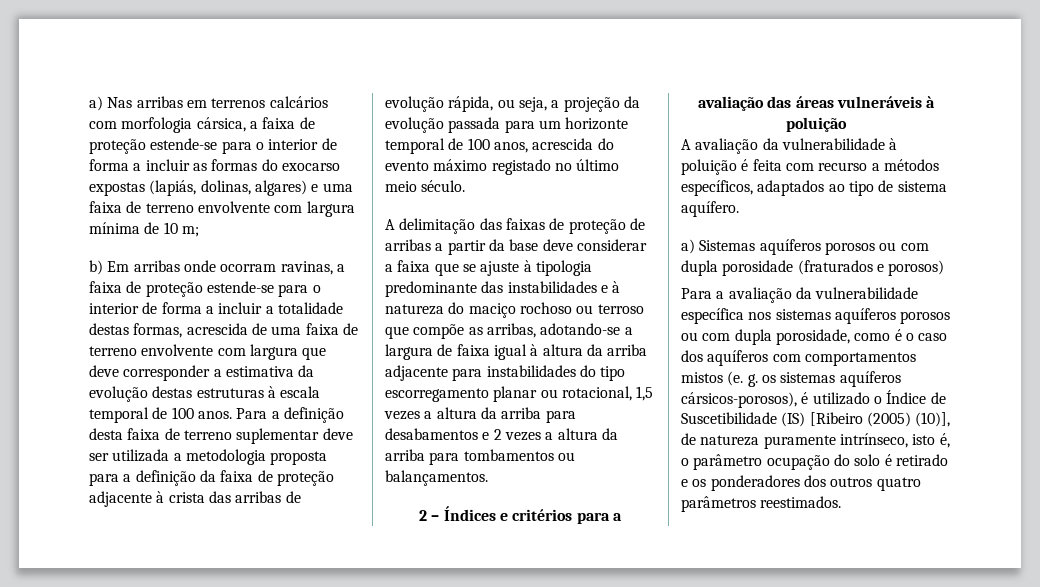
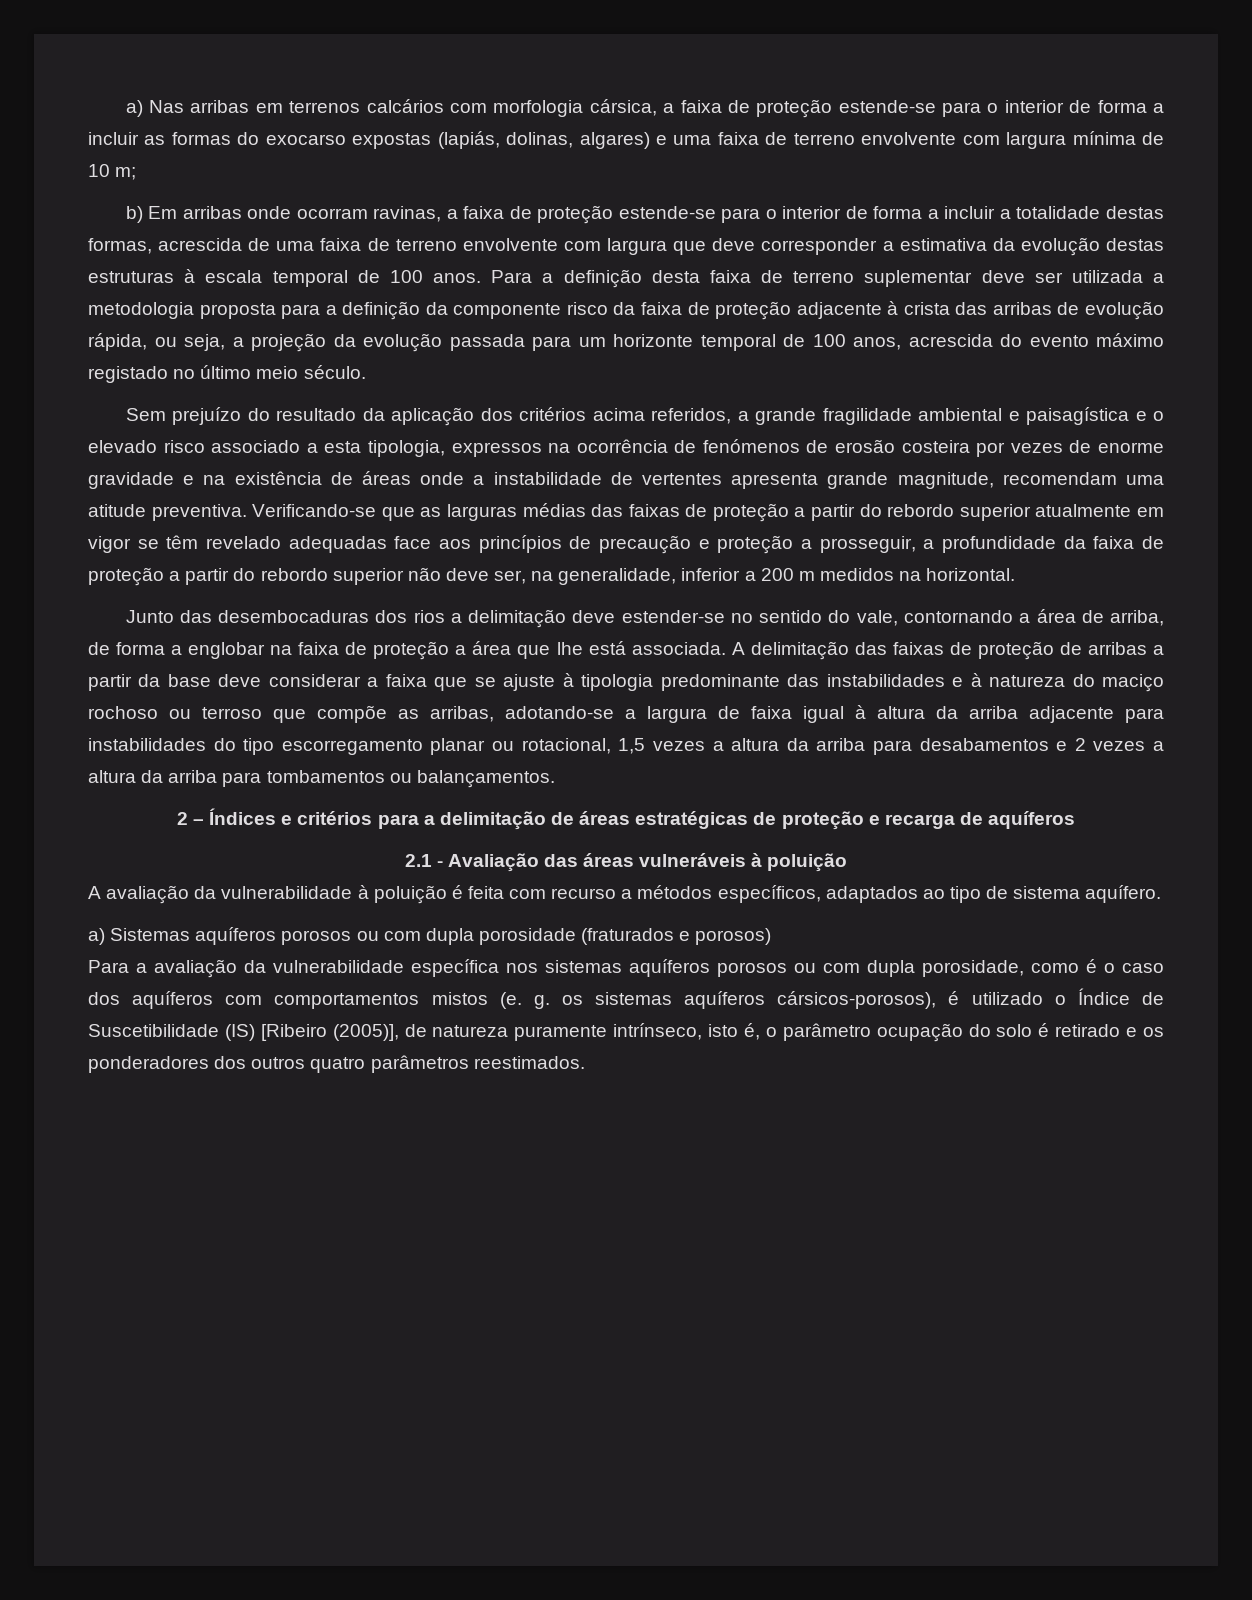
(216, 476) none -> [453,302,636,319] componente risco da
(466, 186) none -> [125,407,1164,426] [88,439,1165,457] [88,471,1165,489] [88,503,1164,522] [88,535,1164,554] [88,567,1016,586] [125,609,1164,628] [88,641,726,660] Sem prejuízo do resultado da aplicação dos critérios acima referidos, a grande fragilidade ambiental e paisagística e o elevado risco associado a esta tipologia, expressos na ocorrência de fenómenos de erosão costeira por vezes de enorme gravidade e na existência de áreas onde a instabilidade de vertentes apresenta grande magnitude, recomendam uma atitude preventiva. Verificando-se que as larguras médias das faixas de proteção a partir do rebordo superior atualmente em vigor se têm revelado adequadas face aos princípios de precaução e proteção a prosseguir, a profundidade da faixa de proteção a partir do rebordo superior não deve ser, na generalidade, inferior a 200 m medidos na horizontal. // Junto das desembocaduras dos rios a delimitação deve estender-se no sentido do vale, contornando a área de arriba, de forma a englobar na faixa de proteção a área que lhe está associada.
[697,96,764,111] avaliação -> [439,811,1076,830] [404,853,539,872] delimitação de áreas estratégicas de proteção e recarga de aquíferos // 2.1 - Avaliação
[866,412,951,427] (2005) (10)], -> [332,1024,399,1041] (2005)],

